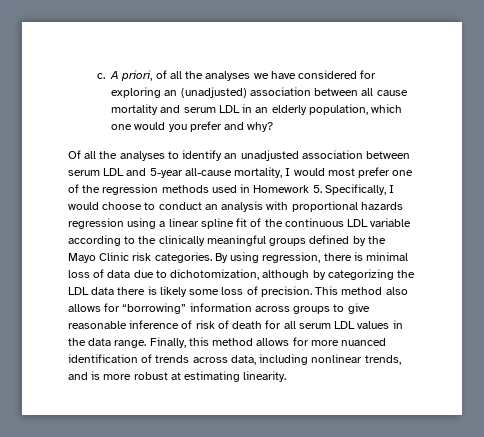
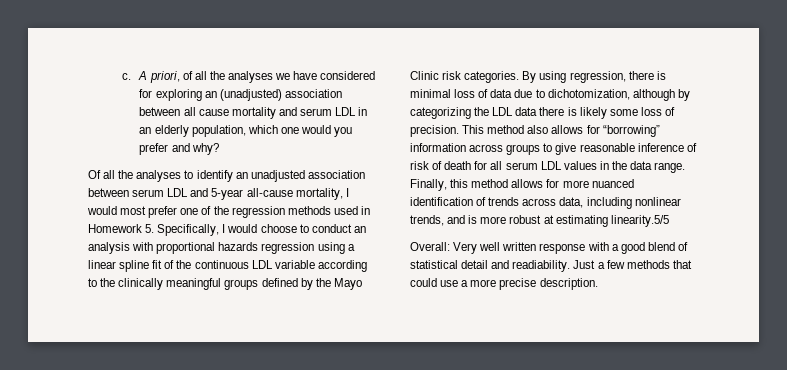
[243,371,287,382] linearity. -> [610,215,669,227] [410,242,688,254] [410,260,692,272] [410,278,598,290] linearity.5/5 // Overall: Very well written response with a good blend of statistical detail and readiability. Just a few methods that could use a more precise description.

